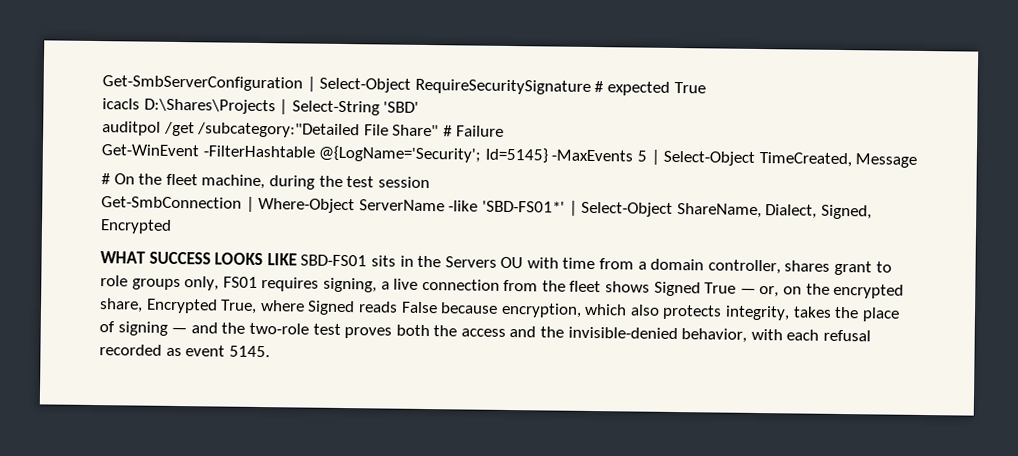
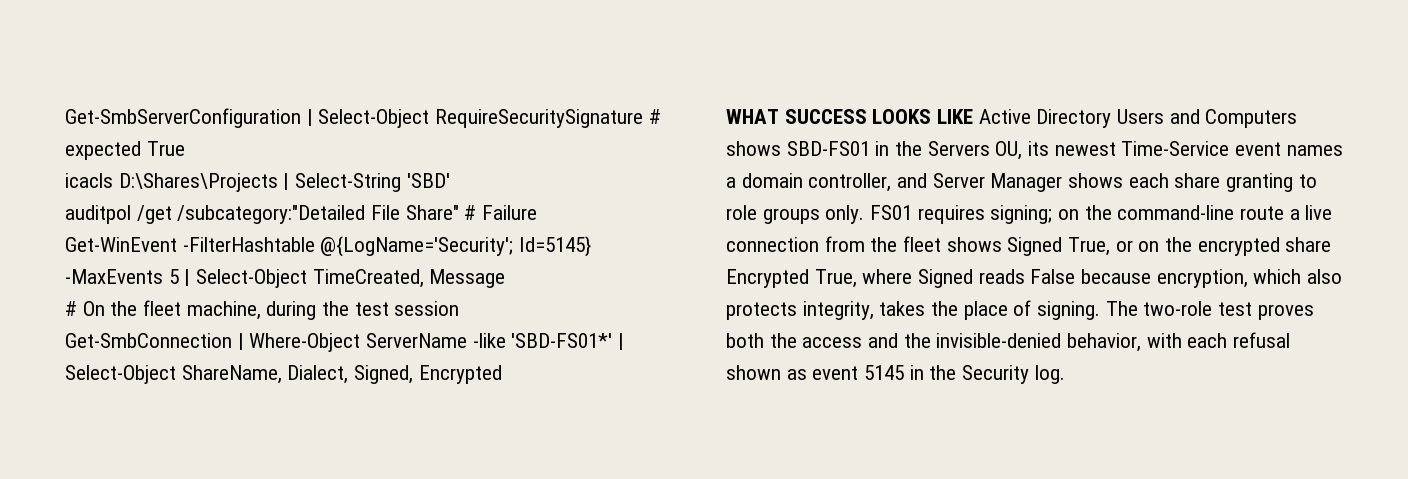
[300,254,873,276] SBD-FS01 sits in the Servers OU with time from a domain controller, shares grant -> [978,109,1298,128] [726,141,1343,160] [726,173,1294,192] Active Directory Users and Computers shows SBD-FS01 in the Servers OU, its newest Time-Service event names a domain controller, and Server Manager shows each share granting
[184,276,220,291] only, -> [825,205,865,224] only.
[322,277,377,293] signing, -> [990,205,1285,224] signing; on the command-line route
[704,282,780,298] True — or, -> [1068,237,1133,256] True, or
[99,298,143,313] share, -> [1285,237,1332,252] share
[117,321,246,336] signing — and the -> [1037,301,1138,320] signing. The
[99,344,162,356] recorded -> [726,365,781,380] shown
[228,345,270,358] 5145. -> [864,365,1065,384] 5145 in the Security log.

